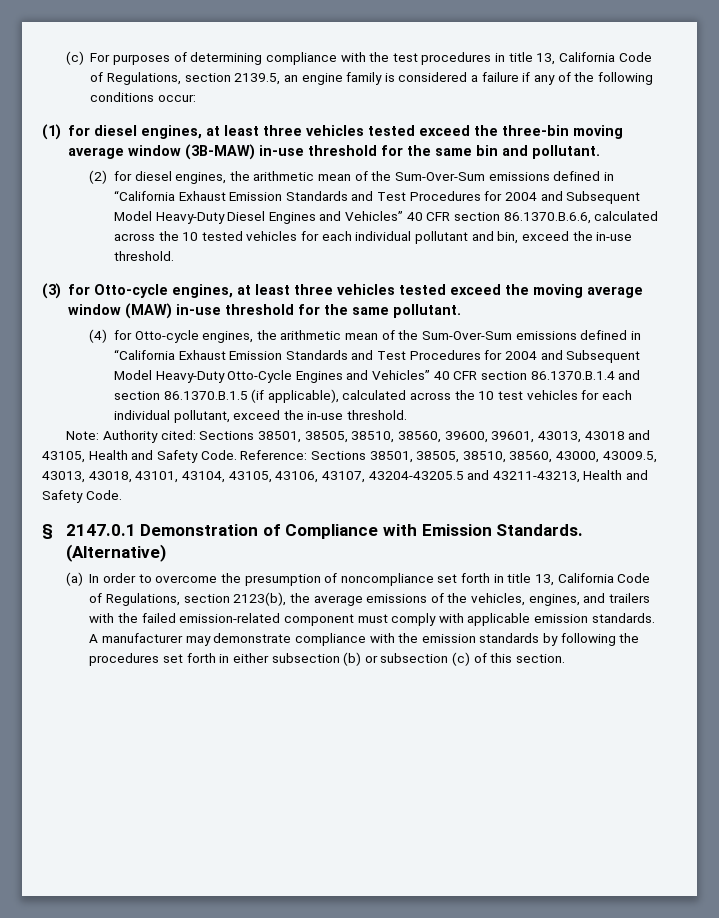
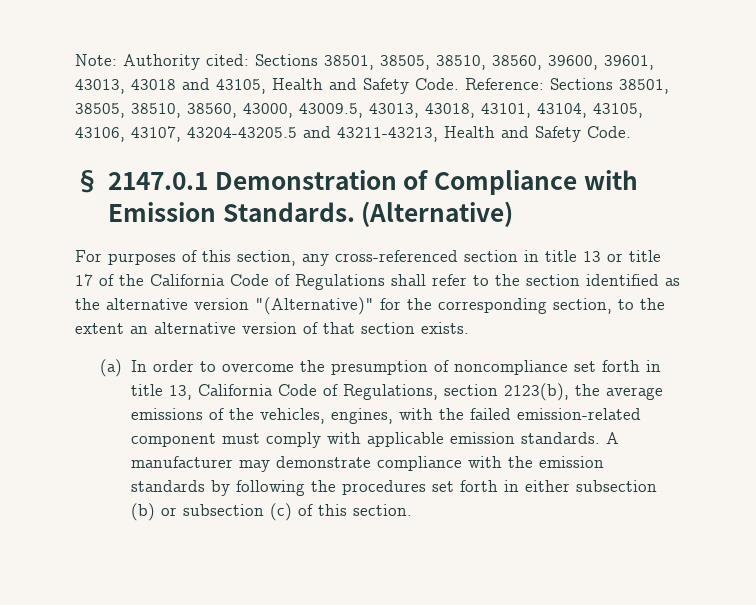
[65,51,652,65] [90,72,653,85] [90,92,196,102] [42,124,623,140] [67,144,600,160] [89,170,614,184] [113,190,641,204] [113,211,659,224] [113,231,633,244] [113,251,174,261] [42,283,643,299] [67,303,461,319] [89,329,641,343] [113,349,641,363] [113,370,641,383] [113,389,632,403] [113,410,408,423] (c) For purposes of determining compliance with the test procedures in title 13, California Code of Regulations, section 2139.5, an engine family is considered a failure if any of the following conditions occur: // (1) for diesel engines, at least three vehicles tested exceed the three-bin moving average window (3B-MAW) in-use threshold for the same bin and pollutant. // (2) for diesel engines, the arithmetic mean of the Sum-Over-Sum emissions defined in “California Exhaust Emission Standards and Test Procedures for 2004 and Subsequent Model Heavy-Duty Diesel Engines and Vehicles” 40 CFR section 86.1370.B.6.6, calculated across the 10 tested vehicles for each individual pollutant and bin, exceed the in-use threshold. // (3) for Otto-cycle engines, at least three vehicles tested exceed the moving average window (MAW) in-use threshold for the same pollutant. // (4) for Otto-cycle engines, the arithmetic mean of the Sum-Over-Sum emissions defined in “California Exhaust Emission Standards and Test Procedures for 2004 and Subsequent Model Heavy-Duty Otto-Cycle Engines and Vehicles” 40 CFR section 86.1370.B.1.4 and section 86.1370.B.1.5 (if applicable), calculated across the 10 test vehicles for each individual pollutant, exceed the in-use threshold. // -> (75, 60) none
(166, 553) none -> [75,250,661,266] [75,274,680,290] [75,297,665,315] [75,322,469,334] // For purposes of this section, any cross-referenced section in title 13 or title 17 of the California Code of Regulations shall refer to the section identified as the alternative version "(Alternative)" for the corresponding section, to the extent an alternative version of that section exists.
[583,593,651,603] and trailers -> (393, 416) none

